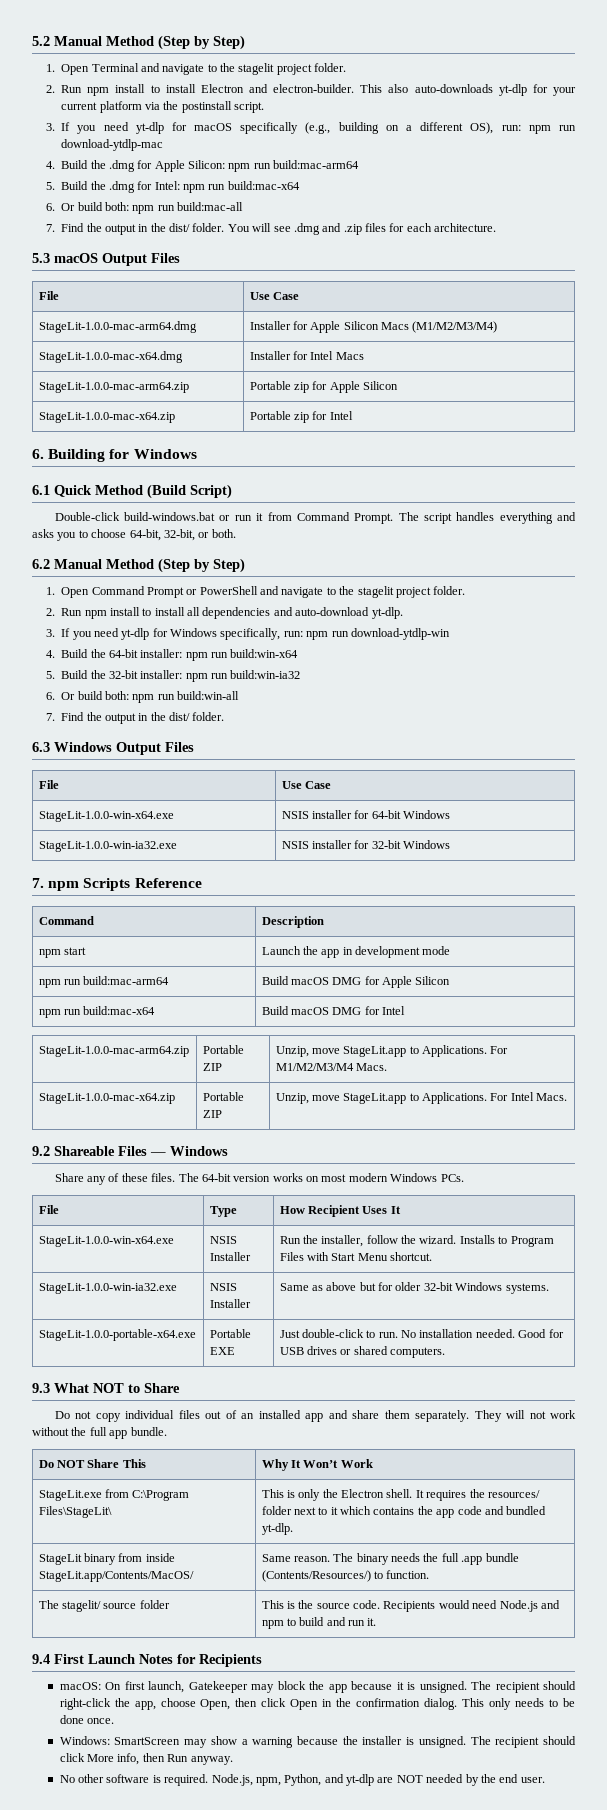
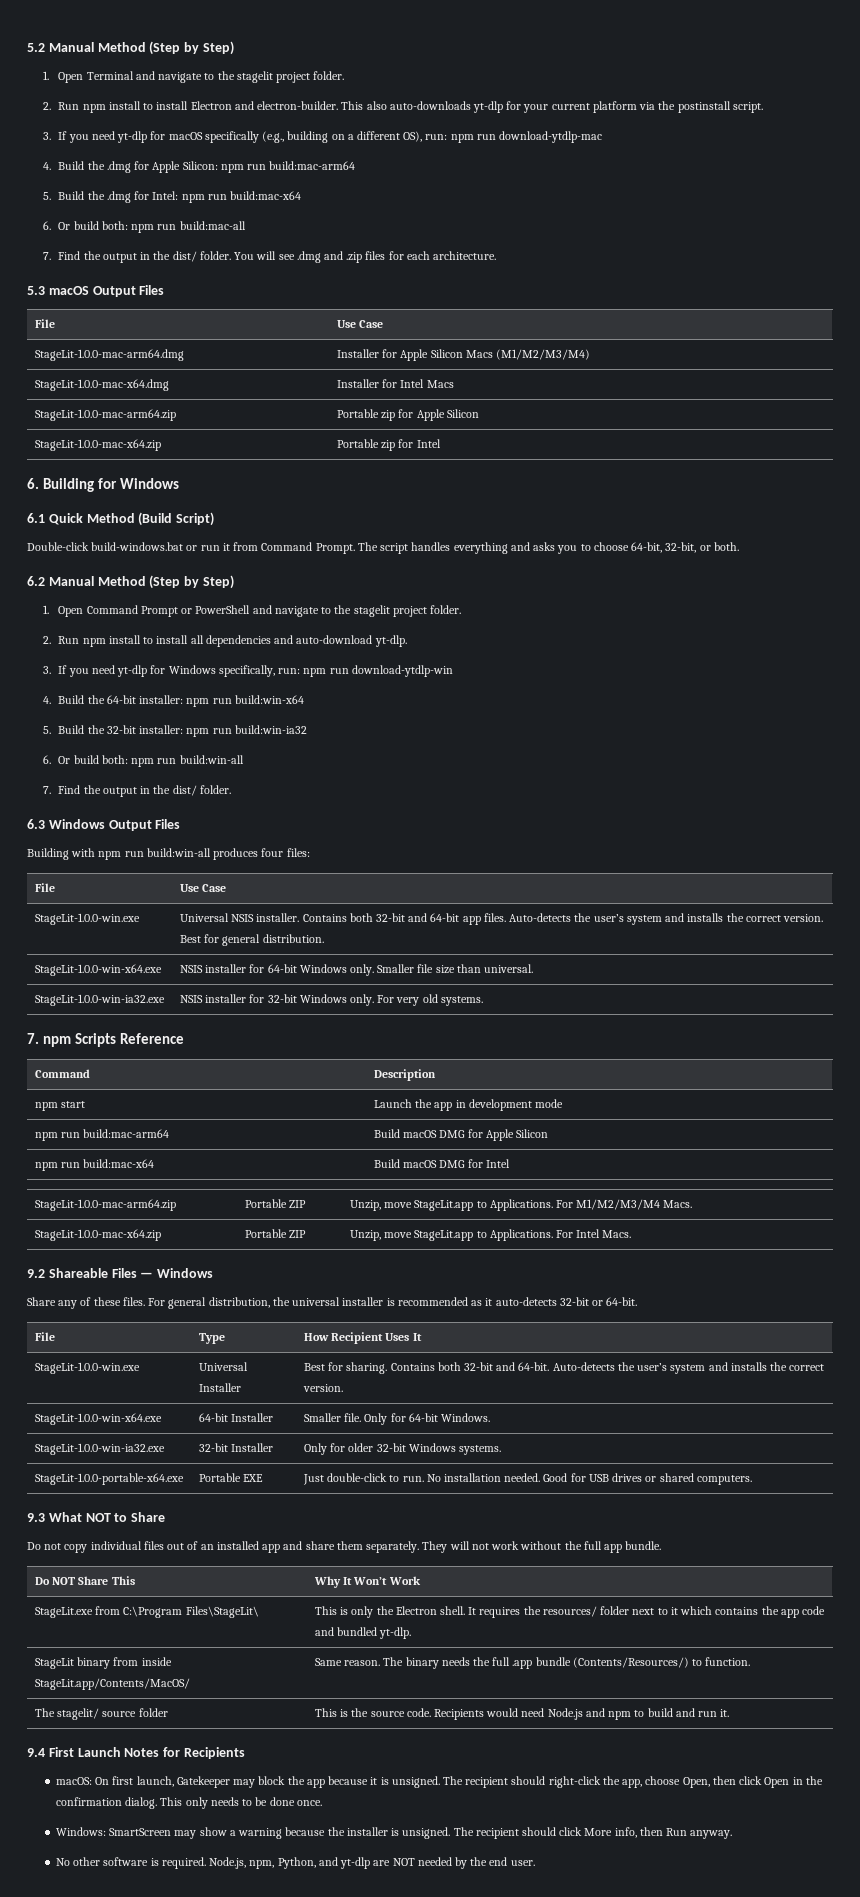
[38,780,59,789] [281,781,331,789] // File | Use Case -> [27,848,310,860] [34,883,55,892] [179,884,227,892] [34,913,140,925] [179,913,824,925] [179,934,324,946] // Building with npm run build:win-all produces four files: // File | Use Case // StageLit-1.0.0-win.exe | Universal NSIS installer. Contains both 32-bit and 64-bit app files. Auto-detects the user’s system and installs the correct version. Best for general distribution.
(451, 814) none -> [349,964,534,976] only. Smaller file size than universal.
(451, 844) none -> [349,994,483,1006] only. For very old systems.
[178,1173,464,1182] The 64-bit version works on most modern Windows PCs. -> [148,1297,638,1309] For general distribution, the universal installer is recommended as it auto-detects 32-bit or 64-bit.
[38,1236,174,1247] [209,1236,237,1244] [209,1252,251,1261] [279,1235,554,1247] [279,1252,433,1261] [38,1283,177,1294] [209,1283,237,1291] [209,1299,251,1308] [279,1282,376,1291] // StageLit-1.0.0-win-x64.exe | NSIS Installer | Run the installer, follow the wizard. Installs to Program Files with Start Menu shortcut. // StageLit-1.0.0-win-ia32.exe | NSIS Installer | Same as above but -> [34,1362,140,1374] [198,1362,248,1371] [198,1383,241,1392] [303,1362,825,1374] [302,1384,343,1392] [34,1413,162,1425] [198,1413,274,1422] [303,1413,490,1425] [34,1443,165,1455] [198,1443,274,1452] [303,1443,327,1455] // StageLit-1.0.0-win.exe | Universal Installer | Best for sharing. Contains both 32-bit and 64-bit. Auto-detects the user’s system and installs the correct version. // StageLit-1.0.0-win-x64.exe | 64-bit Installer | Smaller file. Only for 64-bit Windows. // StageLit-1.0.0-win-ia32.exe | 32-bit Installer | Only

